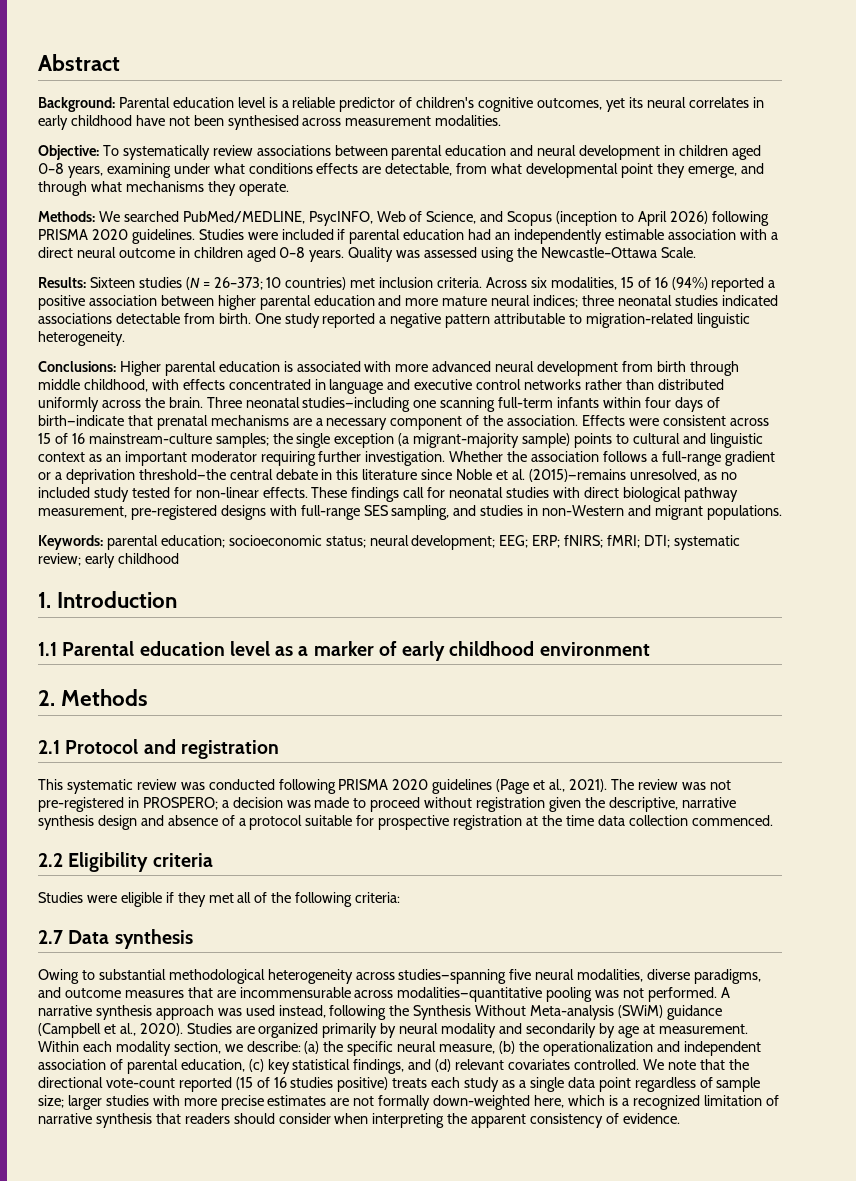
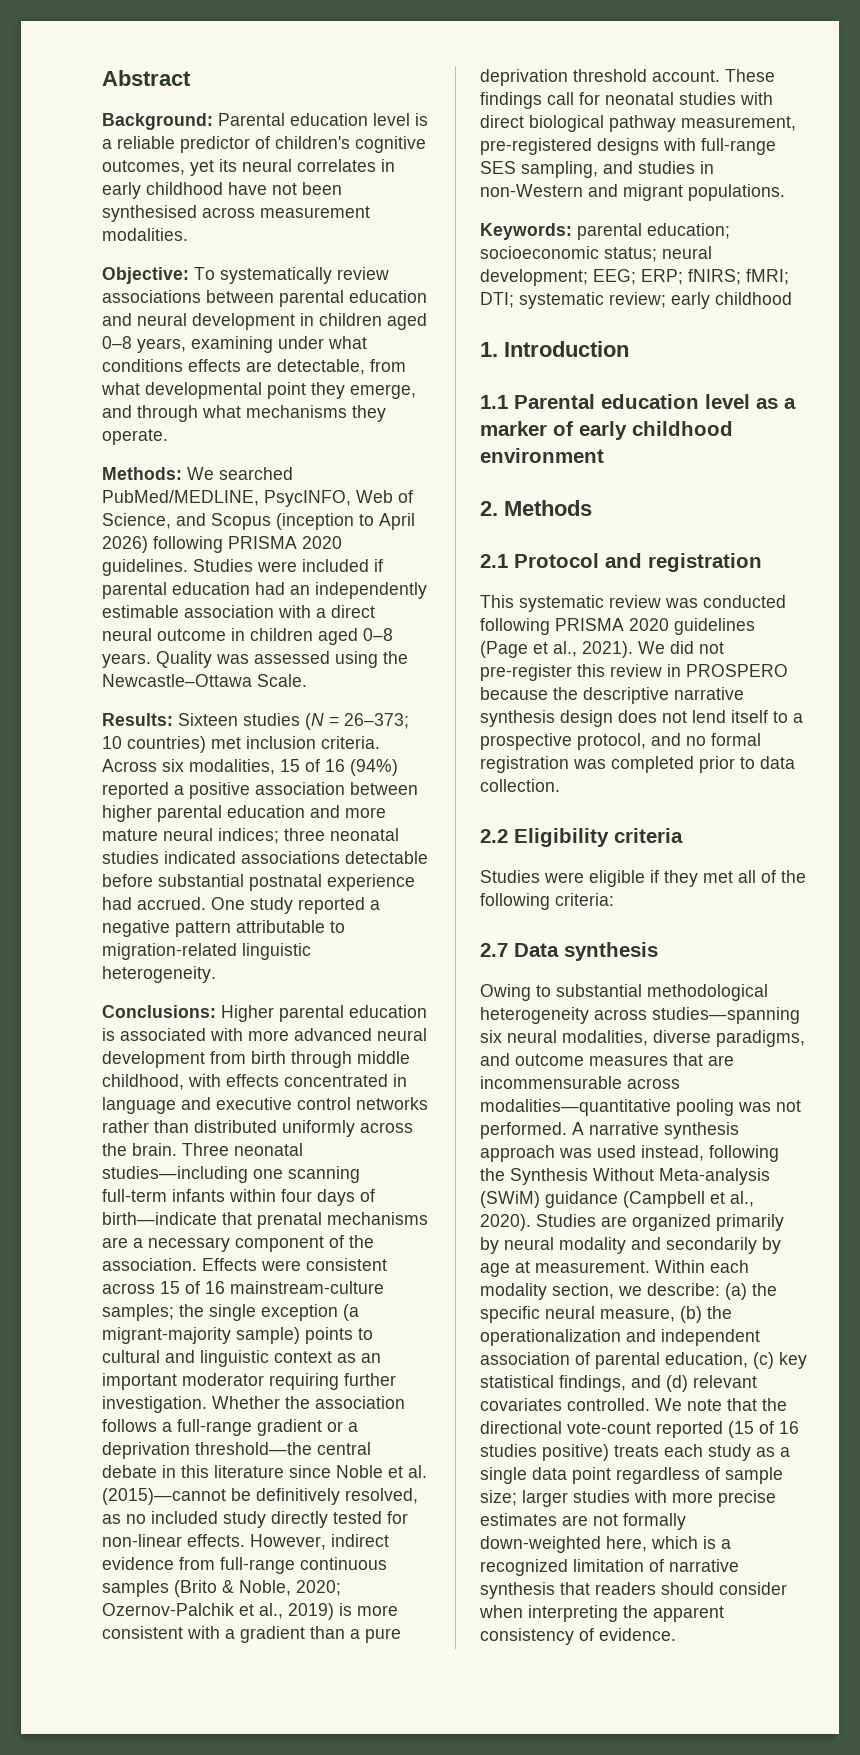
[183,313,251,324] from birth. -> [102,874,415,891] [102,897,206,910] before substantial postnatal experience had accrued.
[528,469,700,482] (2015)—remains unresolved, -> [102,1488,418,1505] (2015)—cannot be definitively resolved,
(129, 494) none -> [271,1511,328,1528] directly
(308, 492) none -> [250,1534,389,1550] [102,1557,387,1574] [102,1580,341,1597] [102,1603,398,1620] [102,1626,401,1643] [480,69,720,86] However, indirect evidence from full-range continuous samples (Brito & Noble, 2020; Ozernov-Palchik et al., 2019) is more consistent with a gradient than a pure deprivation threshold account.
[610,779,731,790] [38,797,736,812] [38,815,773,830] The review was not pre-registered in PROSPERO; a decision was made to proceed without registration given the descriptive, narrative synthesis design and absence of a protocol suitable for prospective registration at the time data collection commenced. -> [638,641,724,654] [480,664,788,681] [480,687,744,704] [480,710,803,727] [480,733,761,750] [480,756,795,773] [480,779,560,792] We did not pre-register this review in PROSPERO because the descriptive narrative synthesis design does not lend itself to a prospective protocol, and no formal registration was completed prior to data collection.
[509,969,532,980] five -> [480,1030,502,1043] six

